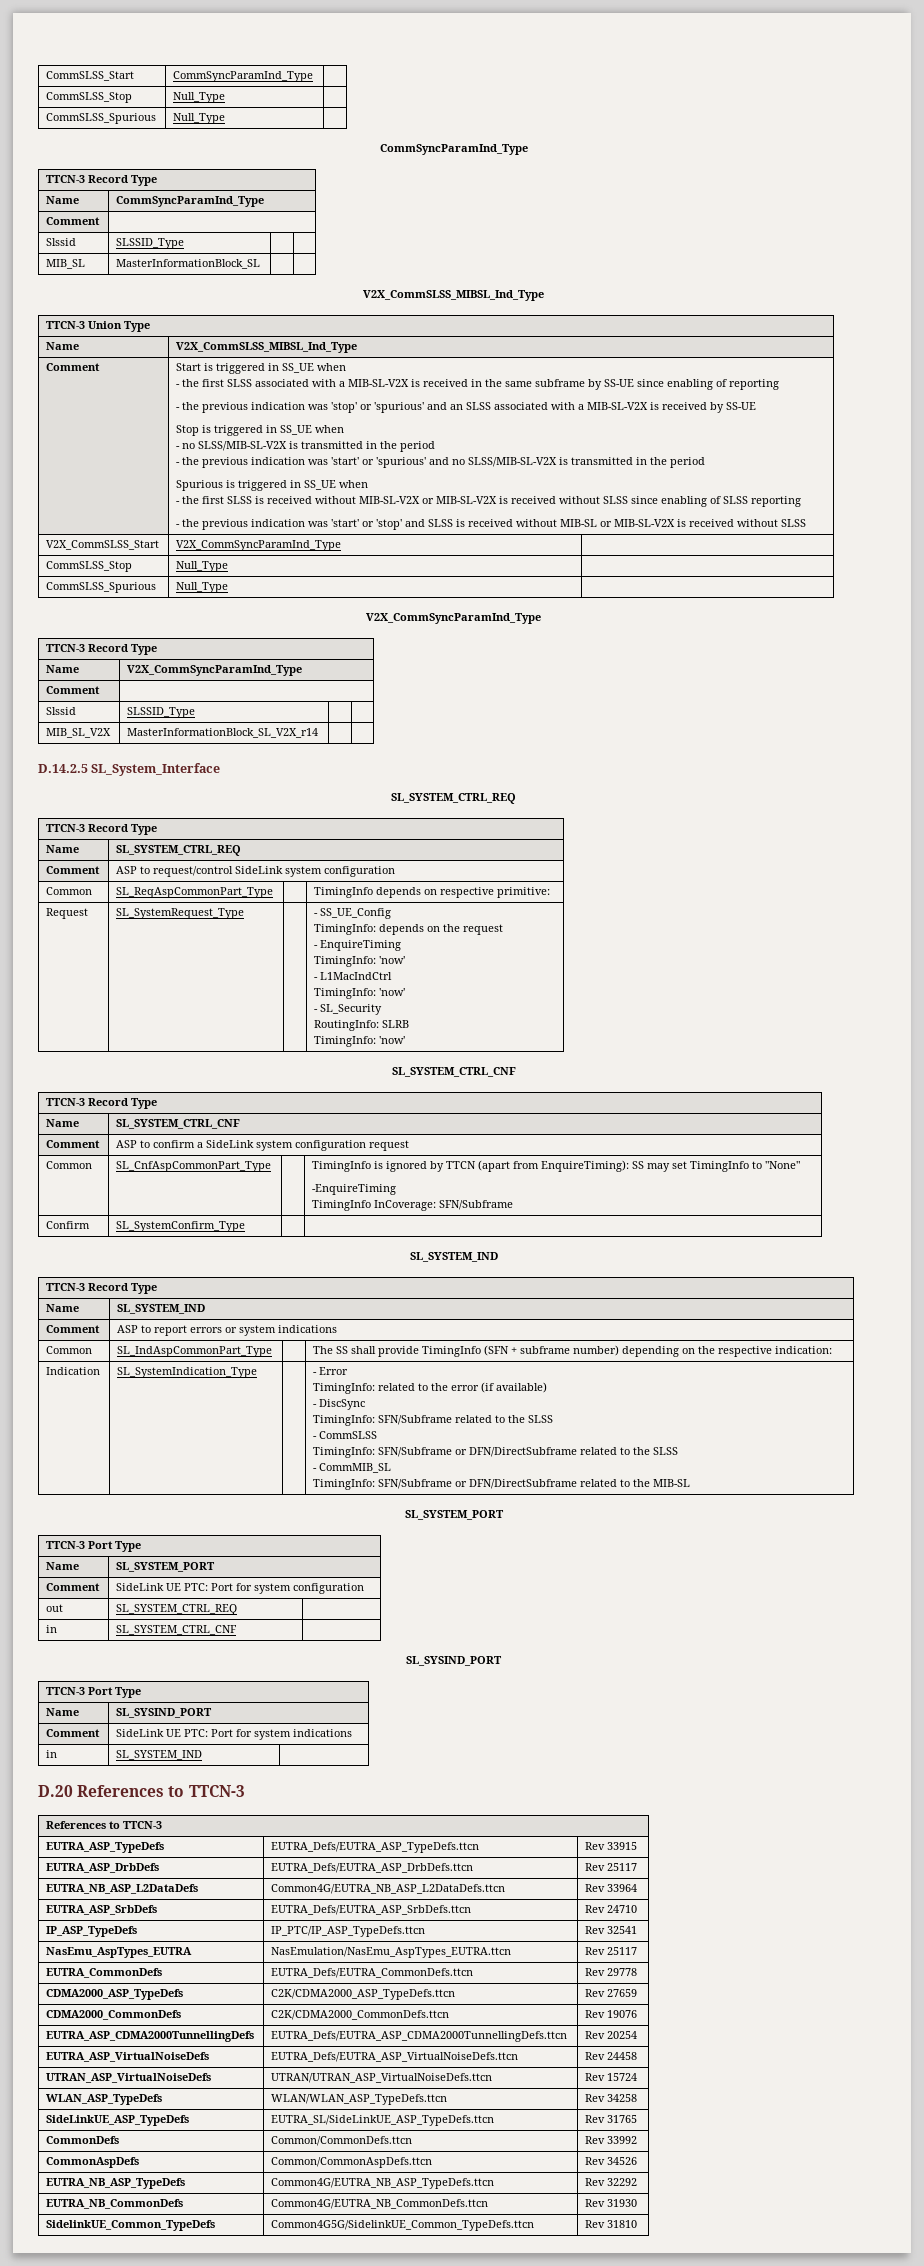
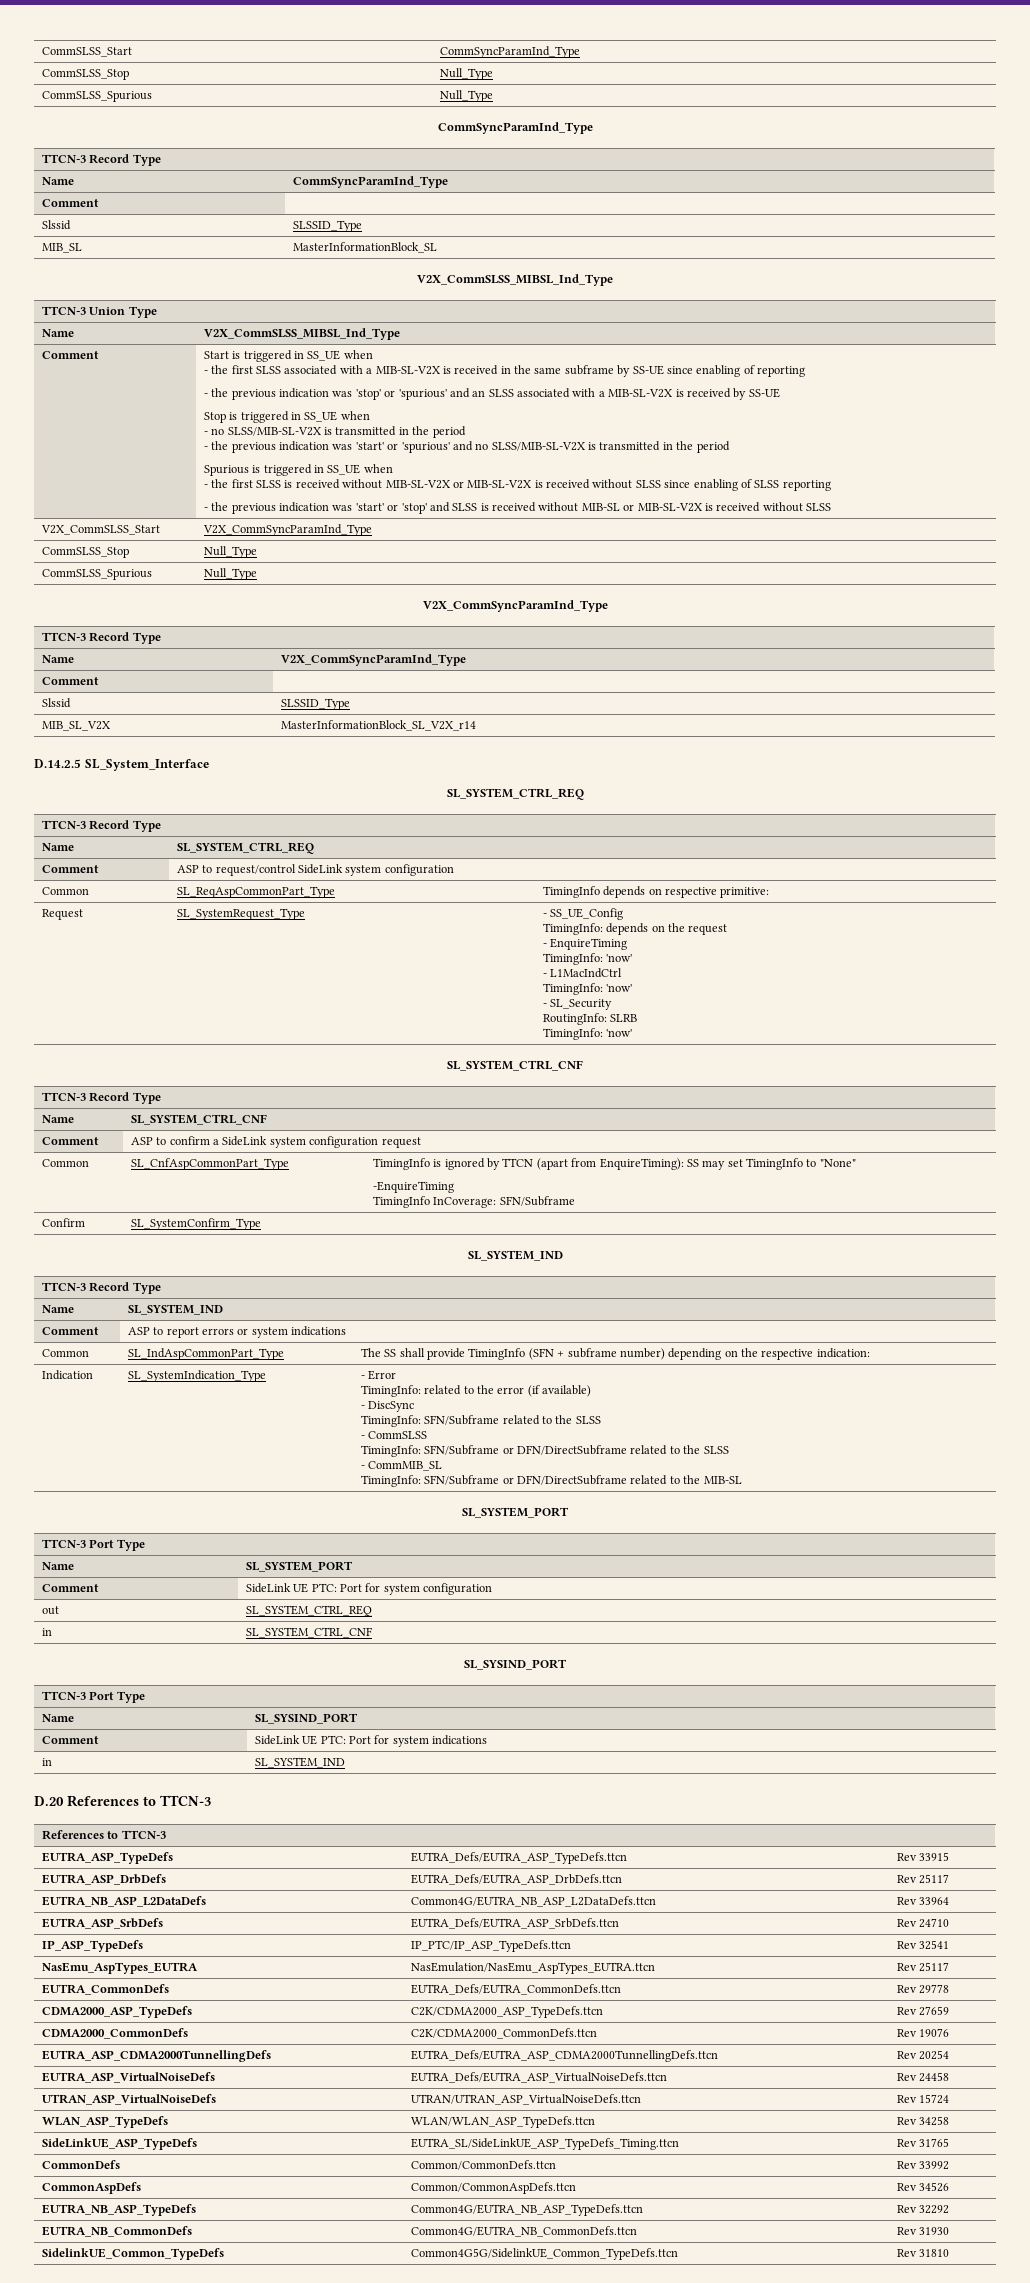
[271,2115,495,2126] EUTRA_SL/SideLinkUE_ASP_TypeDefs.ttcn -> [410,2138,679,2150] EUTRA_SL/SideLinkUE_ASP_TypeDefs_Timing.ttcn

